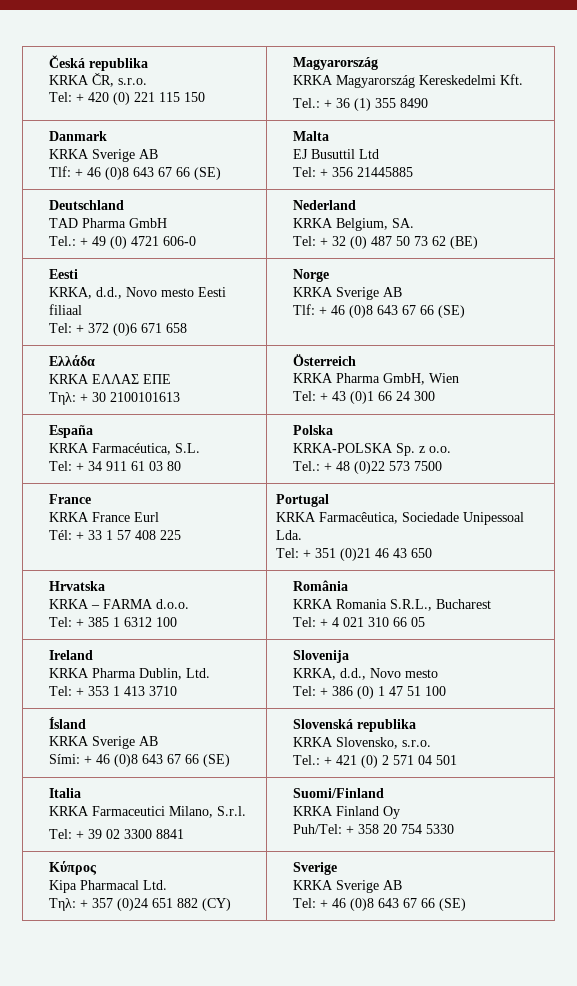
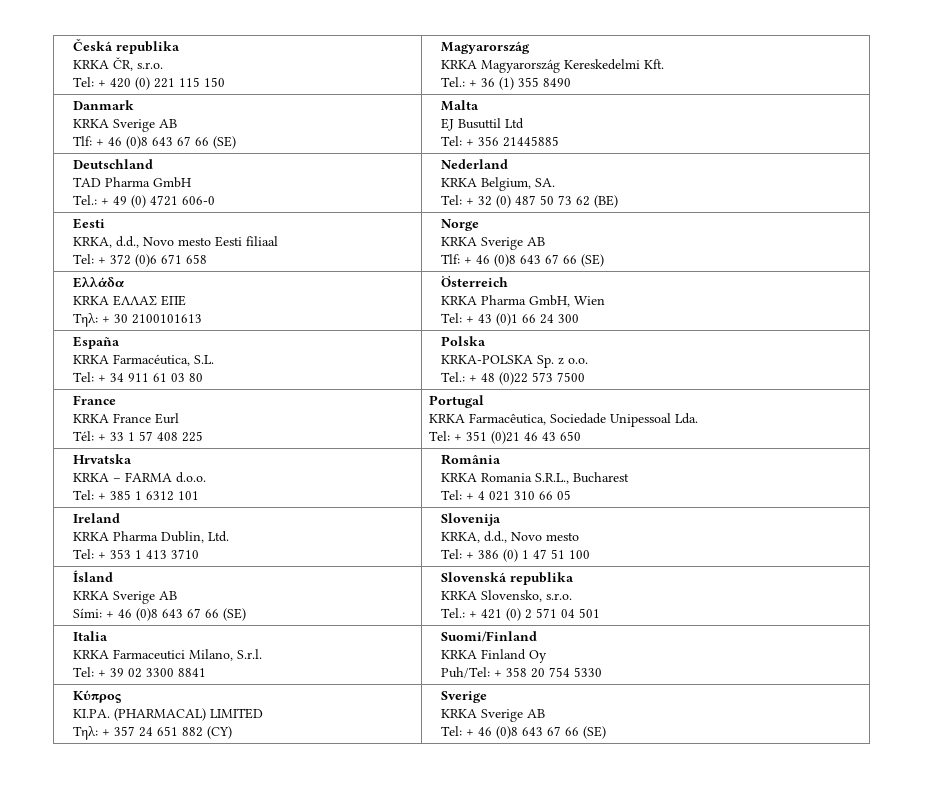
[156,617,178,627] 100 -> [178,491,200,500] 101
[49,880,168,893] Kipa Pharmacal Ltd. -> [73,708,264,721] KI.PA. (PHARMACAL) LIMITED
[117,898,149,911] (0)24 -> [139,727,154,737] 24

